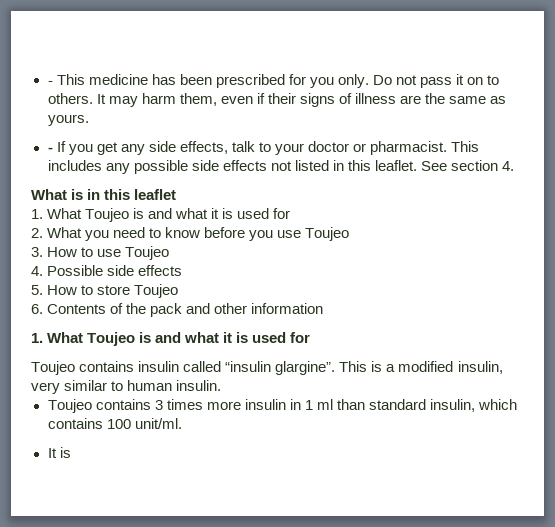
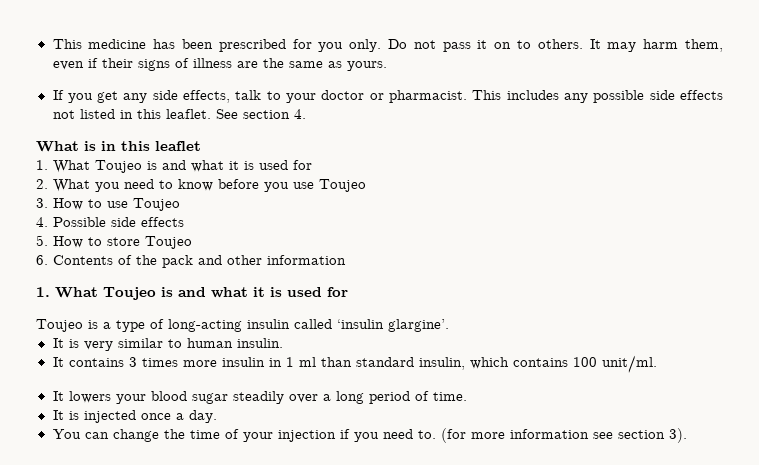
[47,81,53,85] - -> (52, 44) none
[47,147,53,152] - -> (387, 66) none
[79,361,503,375] contains insulin called “insulin glargine”. This is a modified insulin, -> [88,319,449,332] [52,338,79,348] is a type of long-acting insulin called ‘insulin glargine’. // It is
[47,399,92,413] Toujeo -> [52,357,64,367] It
[59,447,71,458] is -> [68,391,467,404] [52,410,217,423] [52,428,687,443] lowers your blood sugar steadily over a long period of time. // It is injected once a day. // You can change the time of your injection if you need to. (for more information see section 3).

